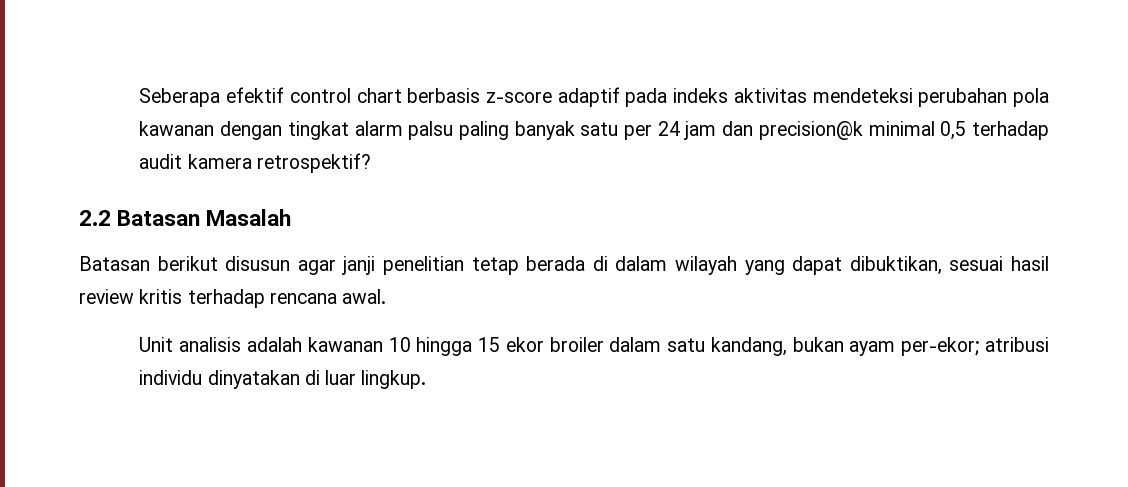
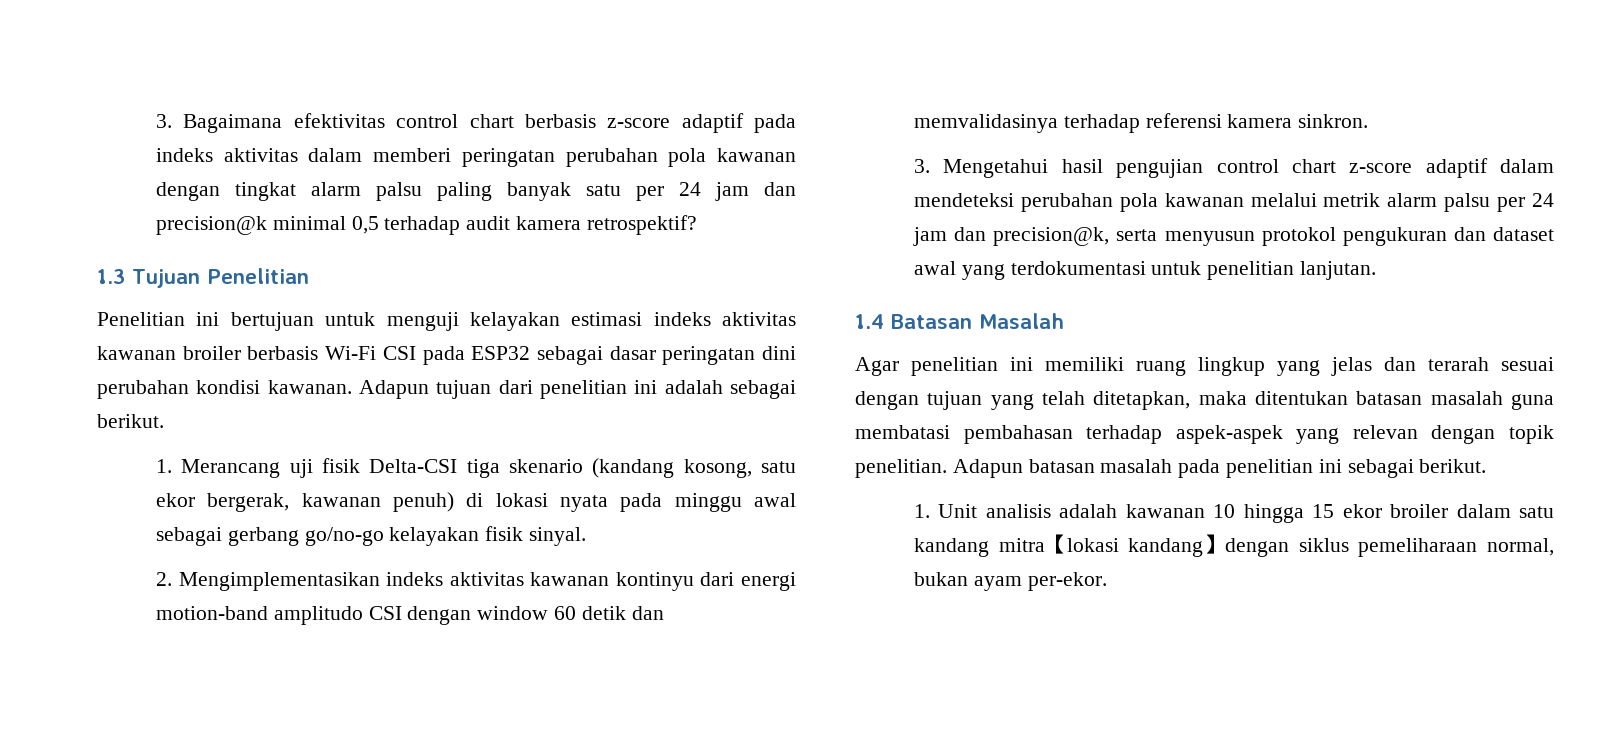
[139,87,285,107] Seberapa efektif -> [156,113,385,133] 3. Bagaimana efektivitas
[812,88,913,103] mendeteksi -> [308,148,555,167] dalam memberi peringatan
[79,209,292,226] [79,256,1050,275] [79,289,387,308] 2.2 Batasan Masalah // Batasan berikut disusun agar janji penelitian tetap berada di dalam wilayah yang dapat dibuktikan, sesuai hasil review kritis terhadap rencana awal. // -> [97,268,309,288] [97,312,796,331] [97,346,796,365] [97,380,797,399] [97,414,164,428] [156,458,796,478] [156,492,796,512] [156,526,587,546] [156,572,796,591] [156,606,664,625] [914,113,1369,133] [914,158,1554,178] [914,193,1554,212] [913,227,1554,246] [914,261,1377,280] [855,313,1064,329] [855,357,1554,376] [855,391,1554,410] [855,425,1554,444] [855,459,1487,478] [914,504,931,518] 1.3 Tujuan Penelitian // Penelitian ini bertujuan untuk menguji kelayakan estimasi indeks aktivitas kawanan broiler berbasis Wi-Fi CSI pada ESP32 sebagai dasar peringatan dini perubahan kondisi kawanan. Adapun tujuan dari penelitian ini adalah sebagai berikut. // 1. Merancang uji fisik Delta-CSI tiga skenario (kandang kosong, satu ekor bergerak, kawanan penuh) di lokasi nyata pada minggu awal sebagai gerbang go/no-go kelayakan fisik sinyal. // 2. Mengimplementasikan indeks aktivitas kawanan kontinyu dari energi motion-band amplitudo CSI dengan window 60 detik dan memvalidasinya terhadap referensi kamera sinkron. // 3. Mengetahui hasil pengujian control chart z-score adaptif dalam mendeteksi perubahan pola kawanan melalui metrik alarm palsu per 24 jam dan precision@k, serta menyusun protokol pengukuran dan dataset awal yang terdokumentasi untuk penelitian lanjutan. // 1.4 Batasan Masalah // Agar penelitian ini memiliki ruang lingkup yang jelas dan terarah sesuai dengan tujuan yang telah ditetapkan, maka ditentukan batasan masalah guna membatasi pembahasan terhadap aspek-aspek yang relevan dengan topik penelitian. Adapun batasan masalah pada penelitian ini sebagai berikut. // 1.
[710,337,1050,356] [139,370,427,389] kandang, bukan ayam per-ekor; atribusi individu dinyatakan di luar lingkup. -> [914,534,1554,557] [914,572,1107,591] kandang mitra【lokasi kandang】dengan siklus pemeliharaan normal, bukan ayam per-ekor.

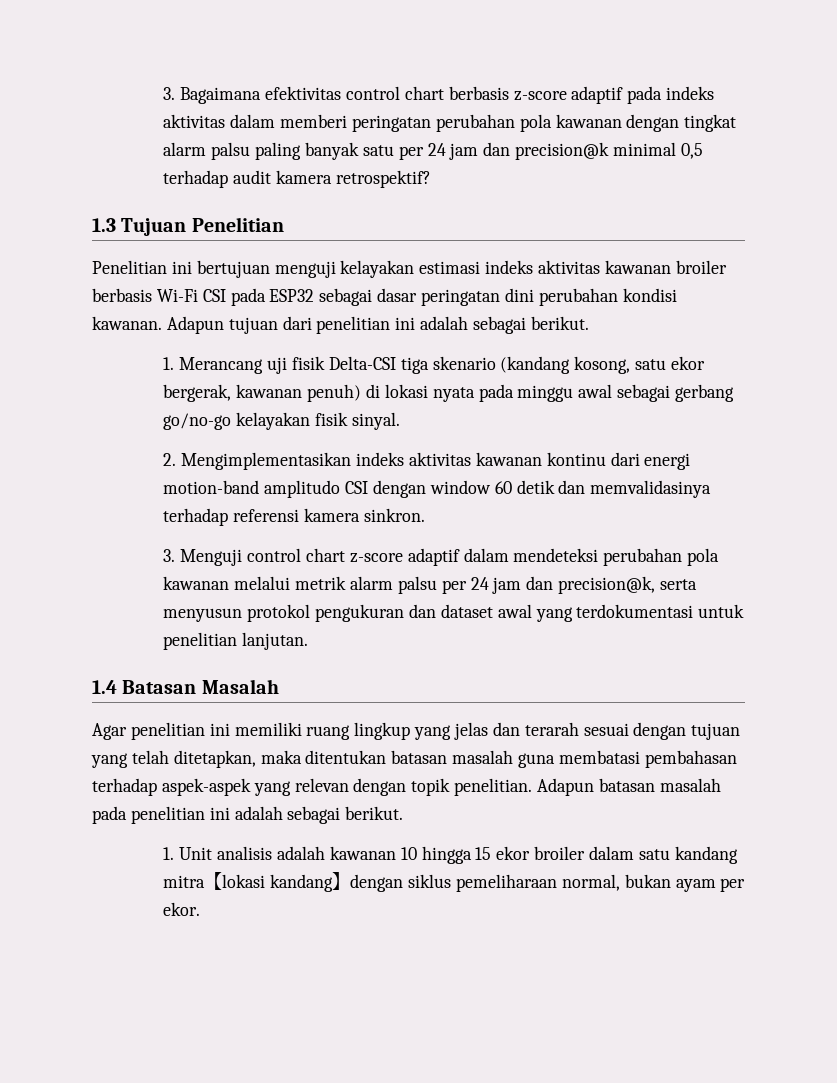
[325,312,376,326] untuk -> (270, 269) none
[615,572,694,591] kontinyu -> [546,452,606,466] kontinu
[943,159,1204,178] Mengetahui hasil pengujian -> [180,549,243,566] Menguji
(1342, 466) none -> [234,806,283,820] adalah
[1027,572,1107,591] per-ekor. -> [720,878,746,892] [163,902,201,916] per ekor.

